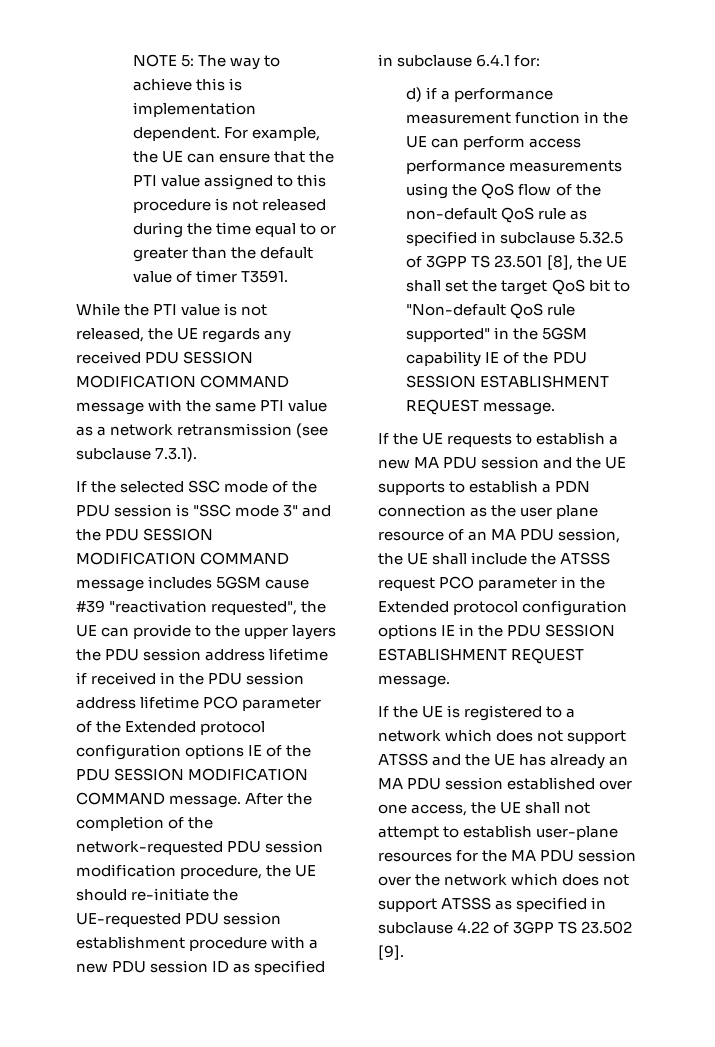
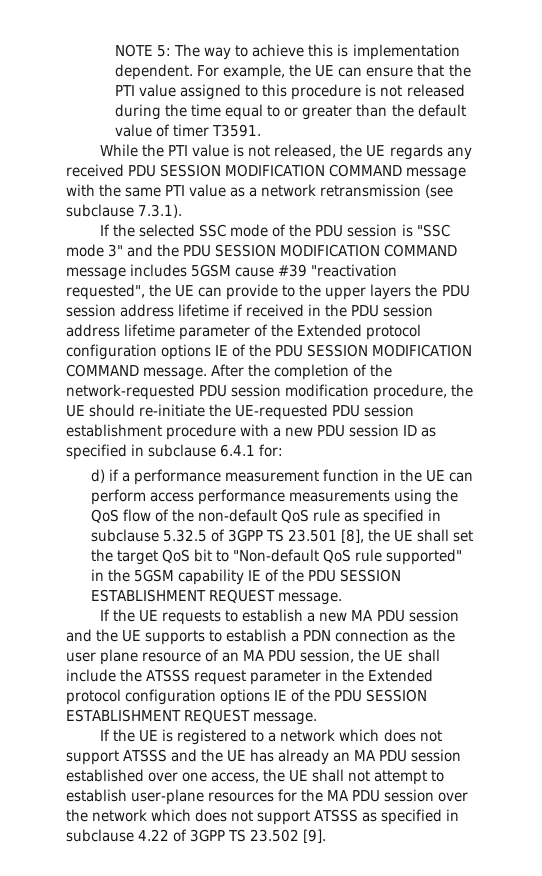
[203,696,239,709] PCO -> (176, 330) none
[439,576,475,589] PCO -> (247, 677) none
[459,624,475,636] in -> [291,689,306,702] of

